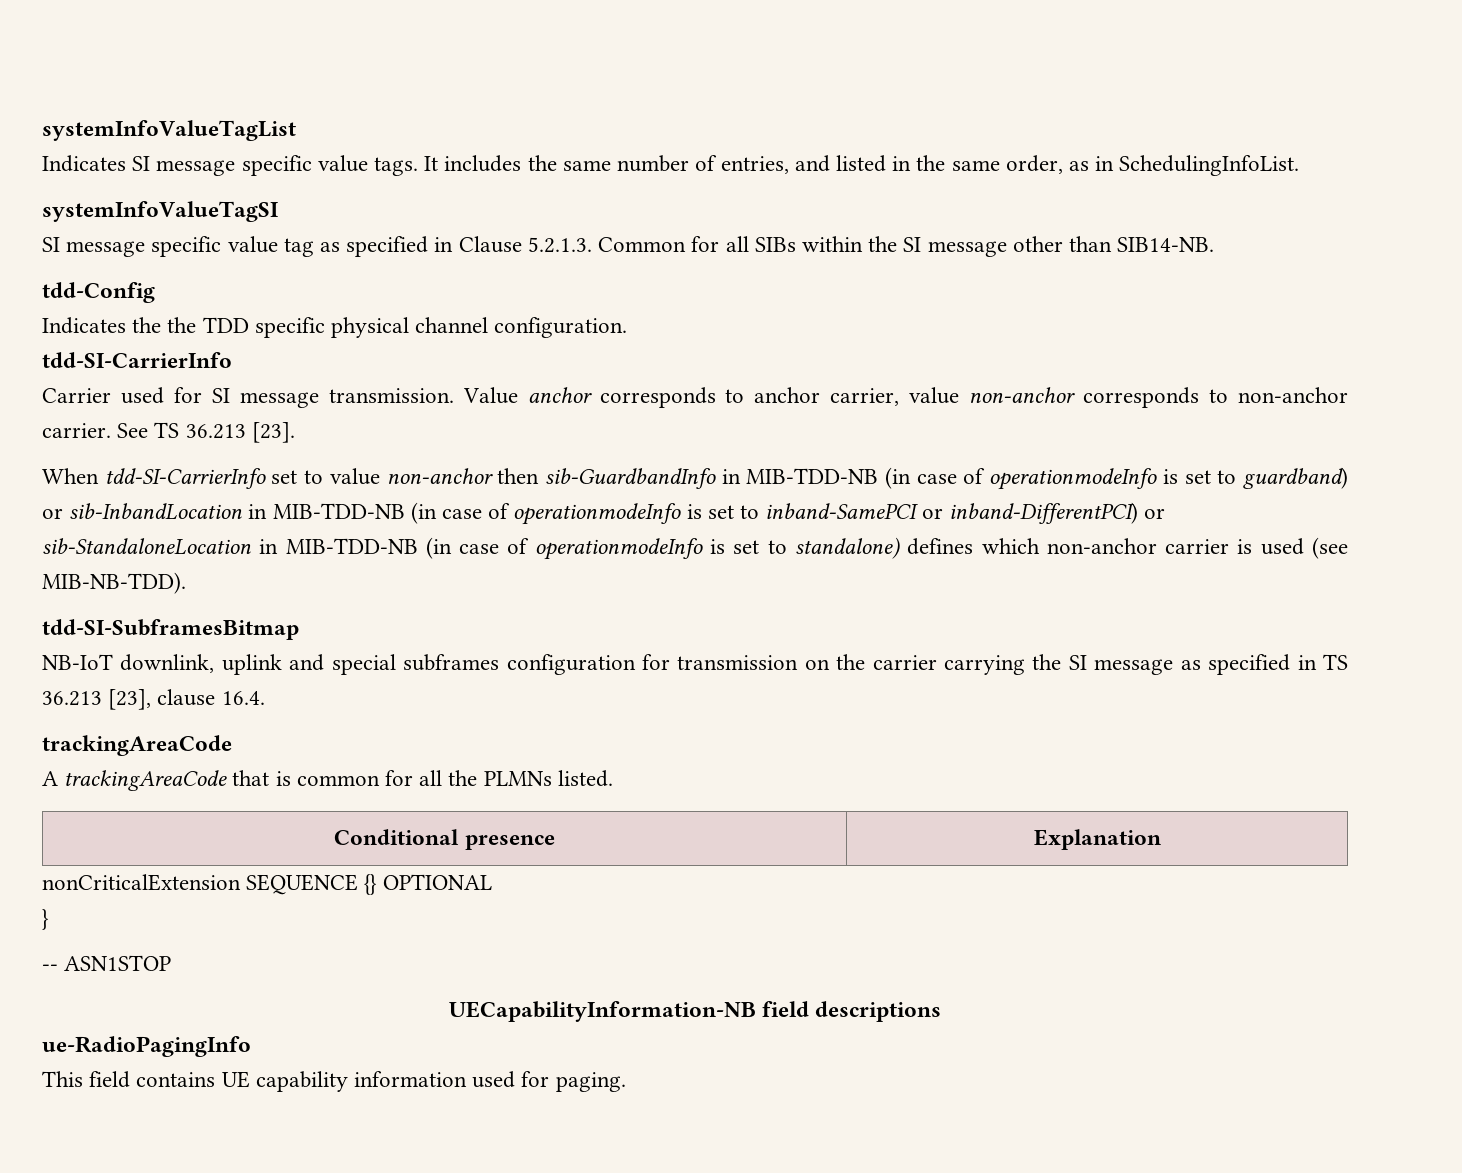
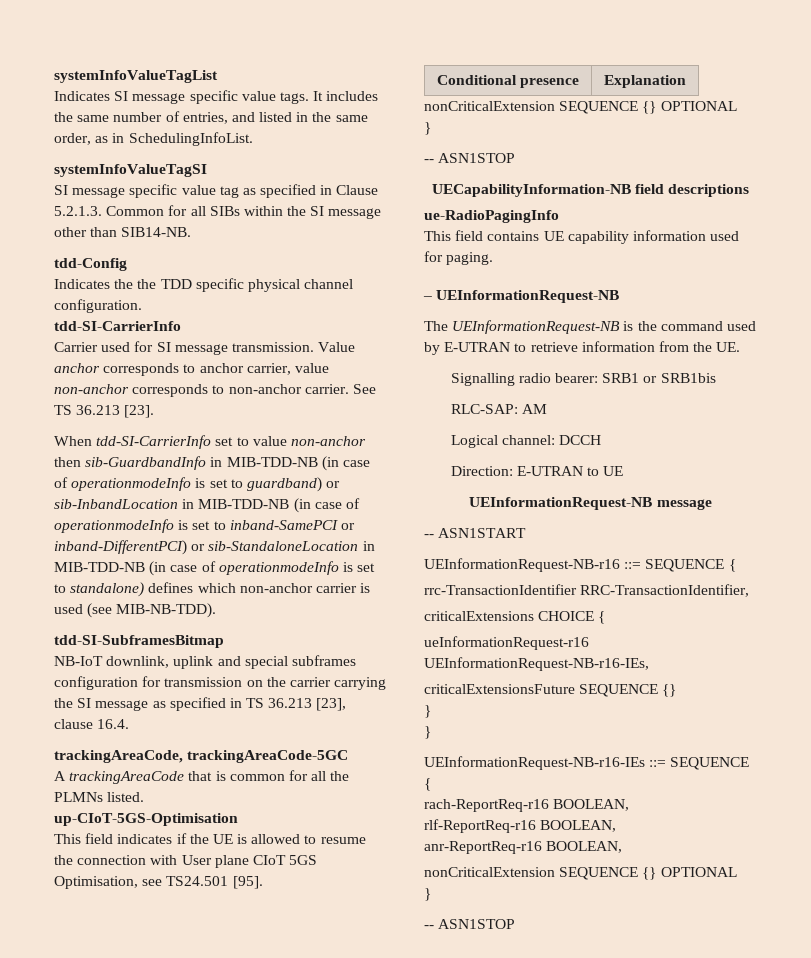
[42,735,232,756] trackingAreaCode -> [54,750,349,763] trackingAreaCode, trackingAreaCode-5GC
(613, 778) none -> [54,813,238,826] [54,833,366,844] [54,855,318,868] [54,876,263,889] // up-CIoT-5GS-Optimisation // This field indicates if the UE is allowed to resume the connection with User plane CIoT 5GS Optimisation, see TS24.501 [95].
(626, 1082) none -> [423,290,620,303] [424,320,756,334] [424,341,741,355] [450,373,716,386] [450,404,547,414] [450,435,602,448] [450,466,624,476] [469,497,712,510] [424,528,527,538] [424,558,736,572] [424,584,750,597] [424,611,606,624] [424,636,589,650] [424,657,649,671] [424,684,677,697] [424,705,431,718] [424,726,431,739] [424,756,750,770] [424,778,431,791] [424,799,630,812] [424,819,617,833] [424,841,623,854] [424,867,737,880] [424,888,431,901] [424,919,516,929] // – UEInformationRequest-NB // The UEInformationRequest-NB is the command used by E-UTRAN to retrieve information from the UE. // Signalling radio bearer: SRB1 or SRB1bis // RLC-SAP: AM // Logical channel: DCCH // Direction: E-UTRAN to UE // UEInformationRequest-NB message // -- ASN1START // UEInformationRequest-NB-r16 ::= SEQUENCE { // rrc-TransactionIdentifier RRC-TransactionIdentifier, // criticalExtensions CHOICE { // ueInformationRequest-r16 UEInformationRequest-NB-r16-IEs, // criticalExtensionsFuture SEQUENCE {} // } // } // UEInformationRequest-NB-r16-IEs ::= SEQUENCE { // rach-ReportReq-r16 BOOLEAN, // rlf-ReportReq-r16 BOOLEAN, // anr-ReportReq-r16 BOOLEAN, // nonCriticalExtension SEQUENCE {} OPTIONAL // } // -- ASN1STOP

